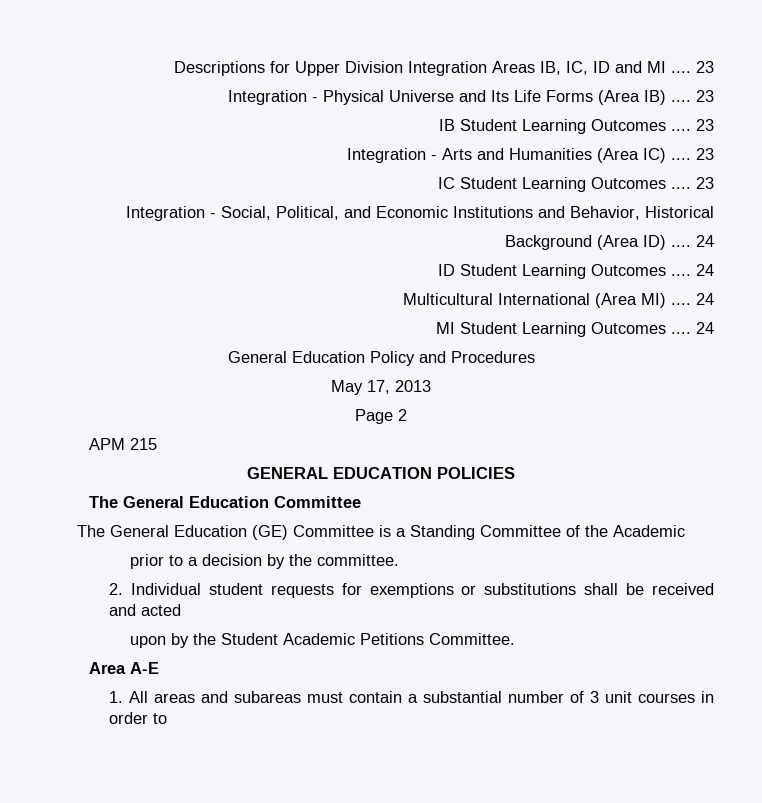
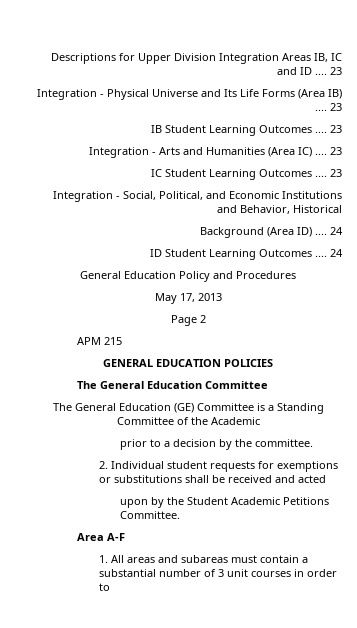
[566,61,666,75] IC, ID and MI -> [331,53,342,61] [277,67,312,75] IC and ID
[403,293,714,308] [436,322,714,337] // Multicultural International (Area MI) .... 24 // MI Student Learning Outcomes .... 24 -> (343, 253) none
[129,662,159,674] A-E -> [107,533,126,541] A-F

